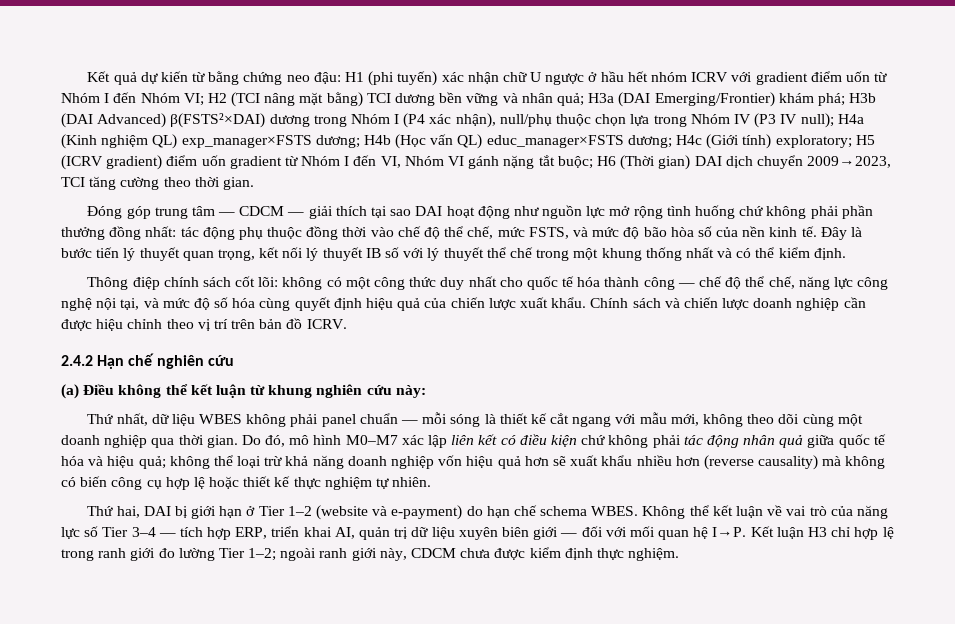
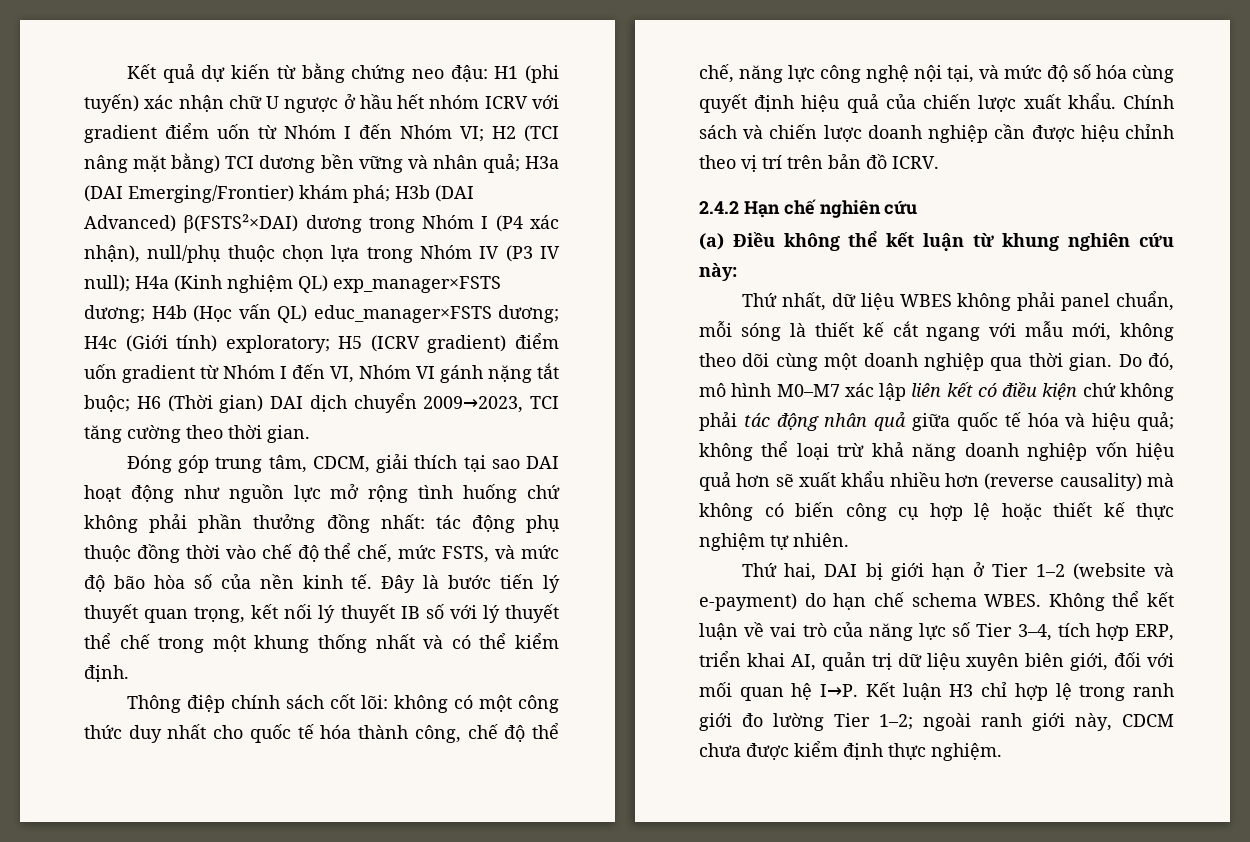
[191,206,305,216] tâm — CDCM — -> [268,455,370,473] tâm, CDCM,
[643,277,695,290] công — -> [414,725,461,743] công,
[359,413,418,424] chuẩn — -> [1116,291,1174,311] chuẩn,
[131,527,176,537] 3–4 — -> [1017,624,1052,641] 3–4,
[533,527,578,540] giới — -> [1070,653,1108,671] giới,

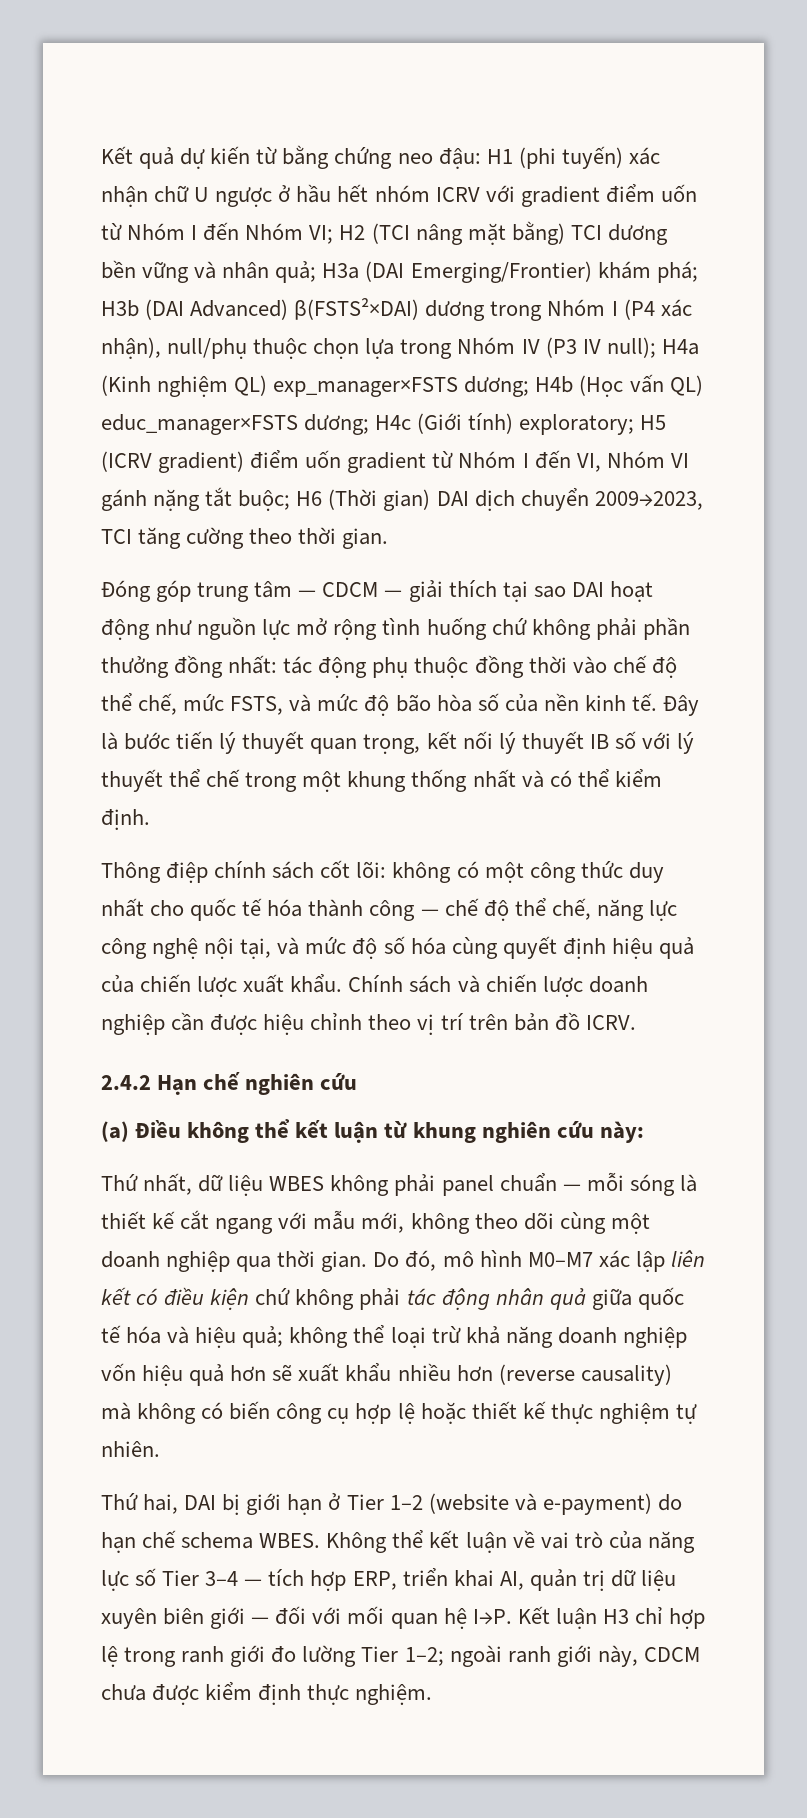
[268,455,370,473] tâm, CDCM, -> [254,581,403,598] tâm — CDCM —
[414,725,461,743] công, -> [369,900,439,921] công —
[1116,291,1174,311] chuẩn, -> [499,1172,581,1192] chuẩn —
[1017,624,1052,641] 3–4, -> [205,1571,263,1586] 3–4 —
[1070,653,1108,671] giới, -> [210,1607,270,1629] giới —

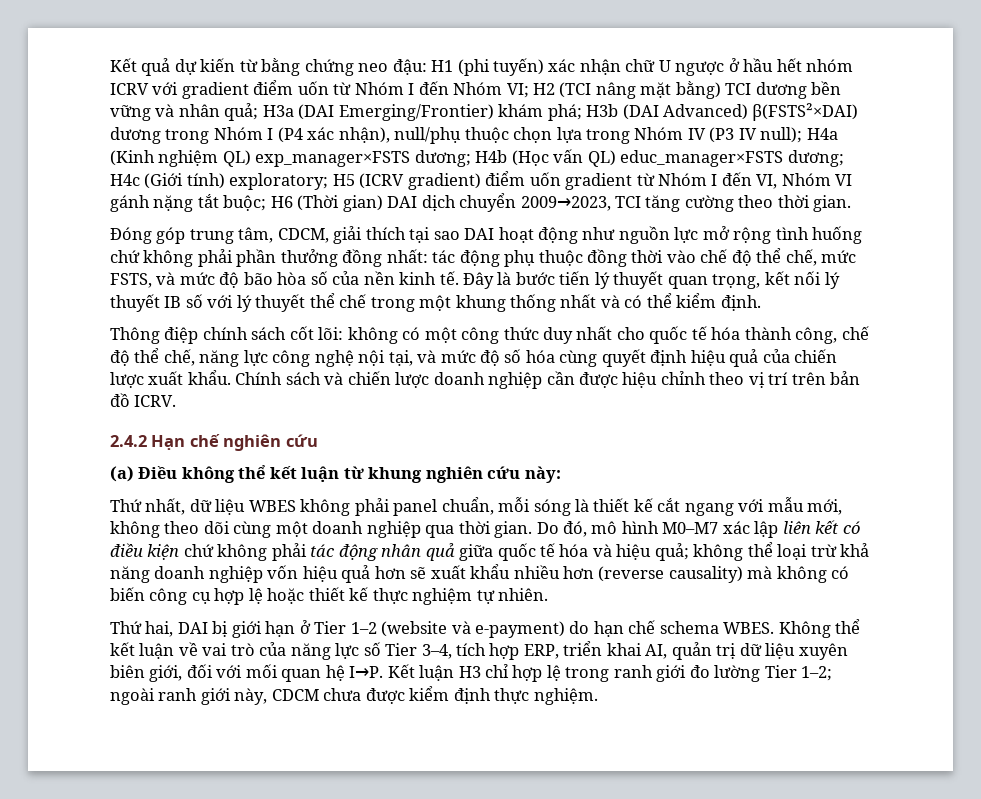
[254,581,403,598] tâm — CDCM — -> [238,227,329,243] tâm, CDCM,
[369,900,439,921] công — -> [795,327,838,344] công,
[499,1172,581,1192] chuẩn — -> [441,497,494,515] chuẩn,
[205,1571,263,1586] 3–4 — -> [421,644,452,659] 3–4,
[210,1607,270,1629] giới — -> [149,665,183,682] giới,

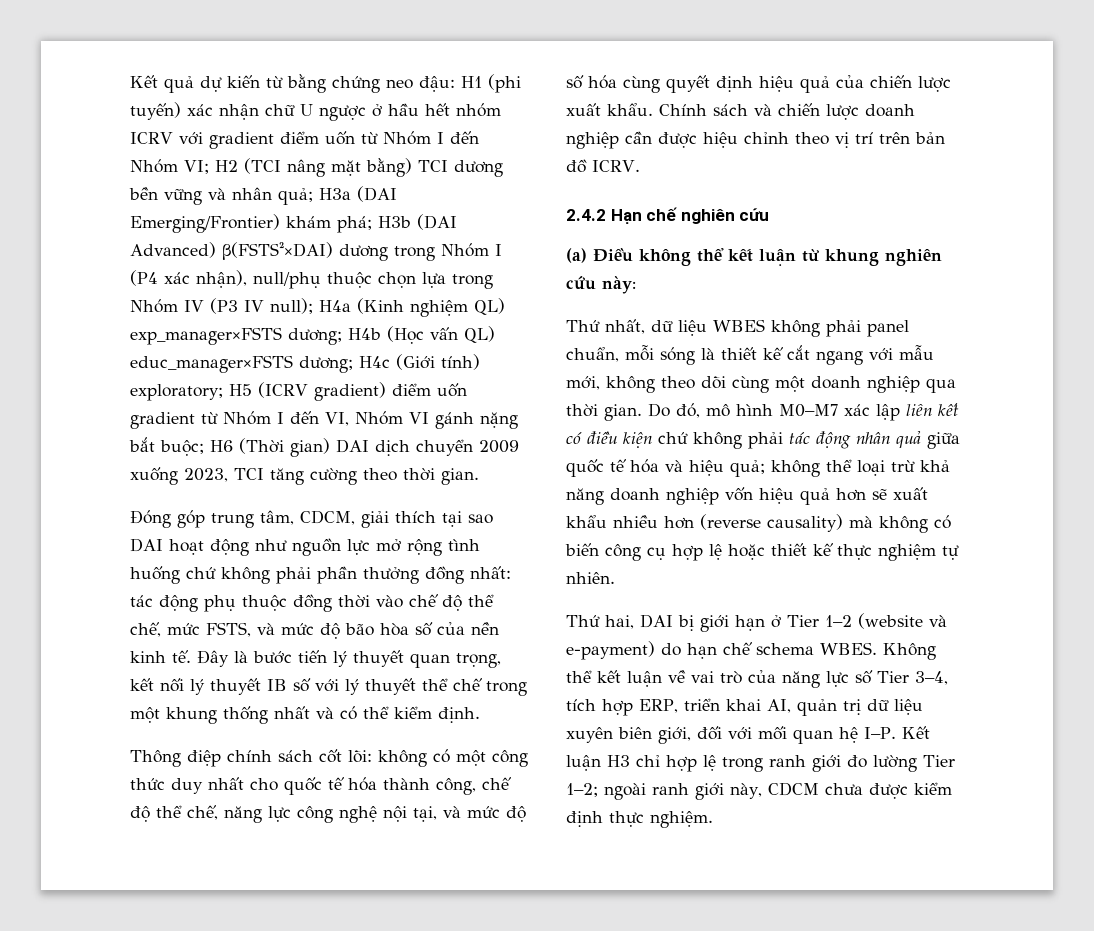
[197,194,219,208] tắt -> [129,437,155,452] bắt
[520,196,611,211] 2009→2023, -> [479,440,519,453] [130,467,228,485] 2009 xuống 2023,
[349,666,384,678] I→P. -> [864,727,896,739] I–P.

